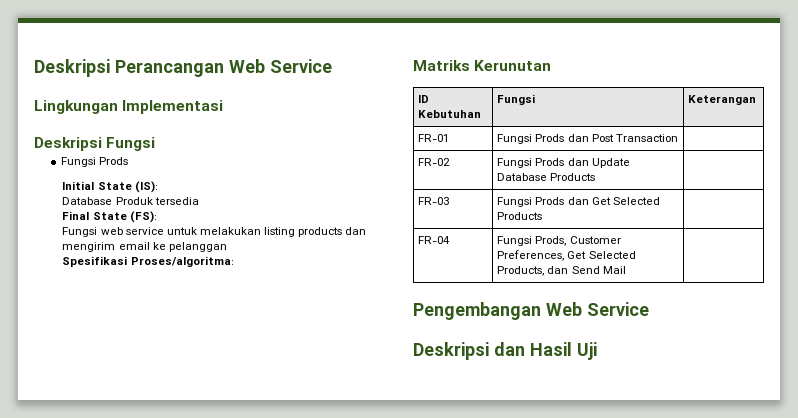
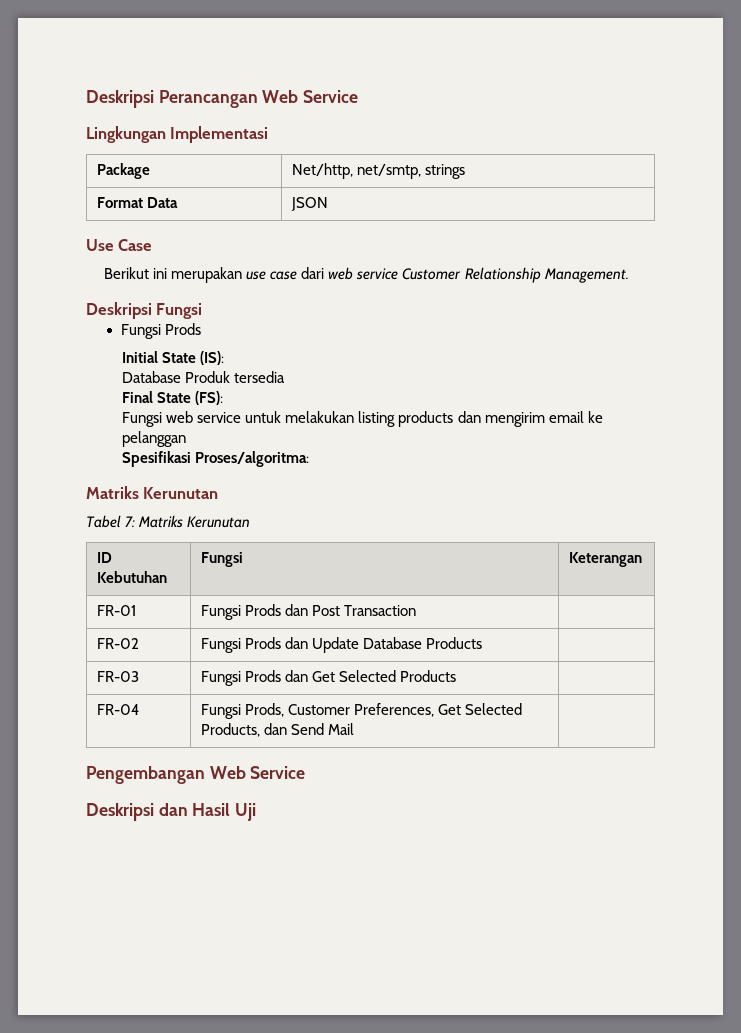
(224, 107) none -> [96,163,150,179] [291,163,465,179] [96,197,178,208] [290,197,328,211] [86,239,153,251] [104,267,629,283] // Package | Net/http, net/smtp, strings // Format Data | JSON // Use Case // Berikut ini merupakan use case dari web service Customer Relationship Management.
(552, 65) none -> [86,515,251,528] // Tabel 7: Matriks Kerunutan

